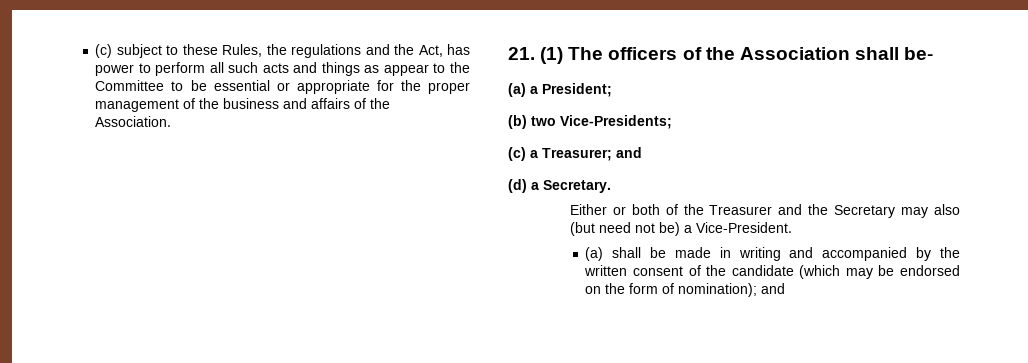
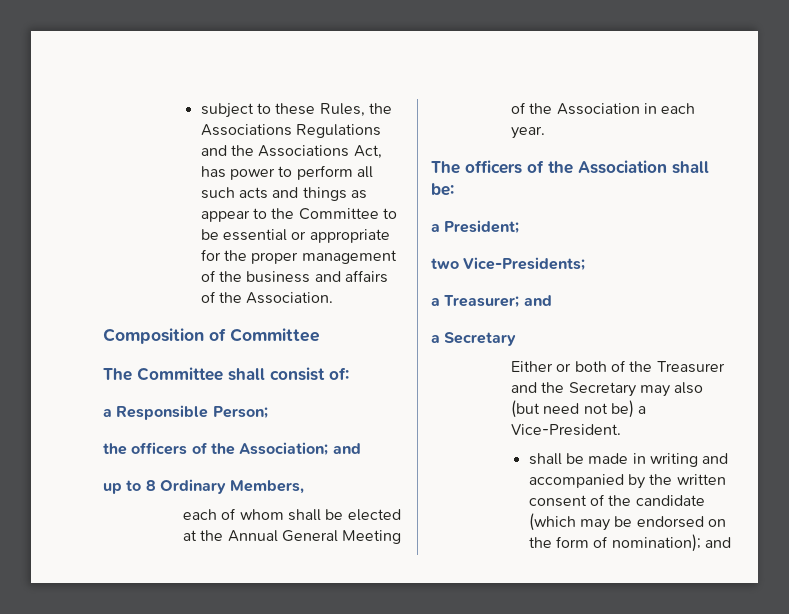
[95,44,113,58] (c) -> (200, 110) none
[291,44,415,58] regulations and the -> [200,124,381,138] [200,145,350,157] Associations Regulations and the Associations
[508,47,564,64] 21. (1) -> [103,328,320,344] [103,367,349,381] [103,405,268,420] [103,442,361,456] [103,479,305,494] [182,508,401,521] [182,530,402,544] [510,102,696,115] [510,126,545,139] Composition of Committee // The Committee shall consist of: // a Responsible Person; // the officers of the Association; and // up to 8 Ordinary Members, // each of whom shall be elected at the Annual General Meeting of the Association in each year. //
[904,47,934,60] [508,83,526,97] be- // (a) -> [431,183,454,196] be: //
[508,115,527,129] (b) -> (520, 227) none
[508,147,526,161] (c) -> (586, 264) none
[508,179,611,193] (d) a Secretary. -> [431,332,517,346] a Secretary
[585,247,604,261] (a) -> (621, 430) none

